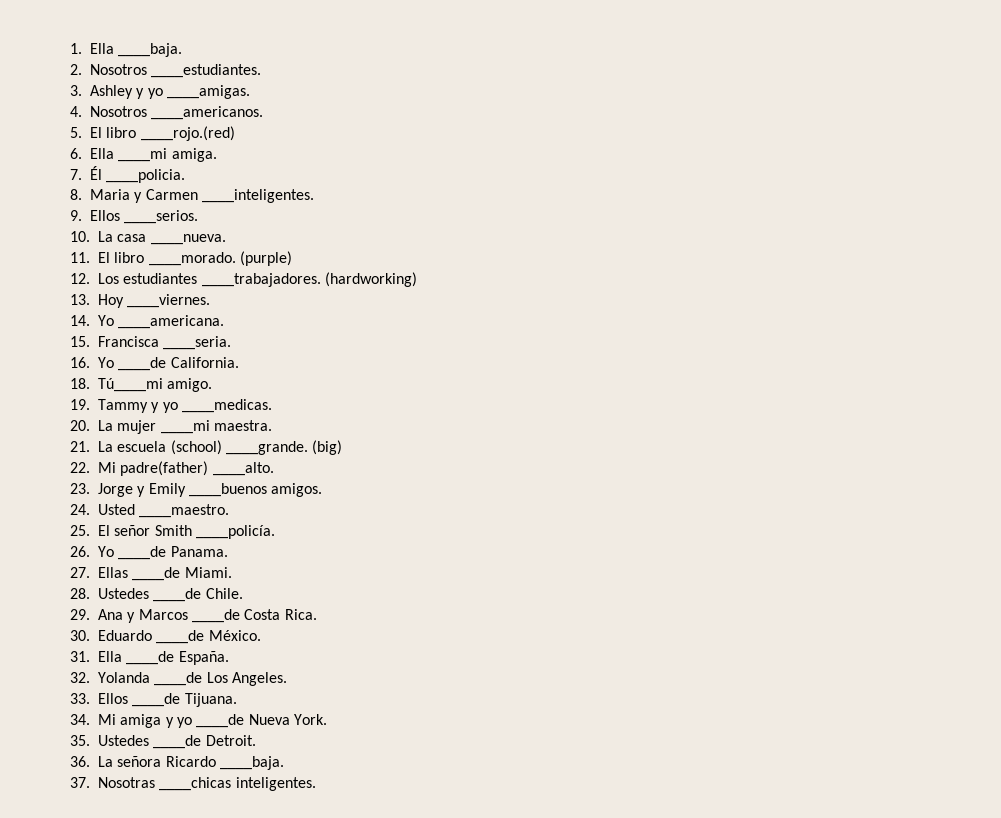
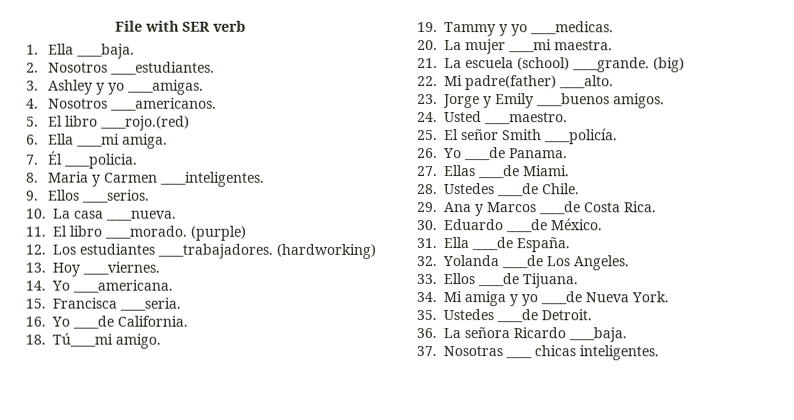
(70, 48) none -> [115,20,247,32] File with SER verb //
[159,777,232,791] ____chicas -> [505,345,576,359] ____ chicas

